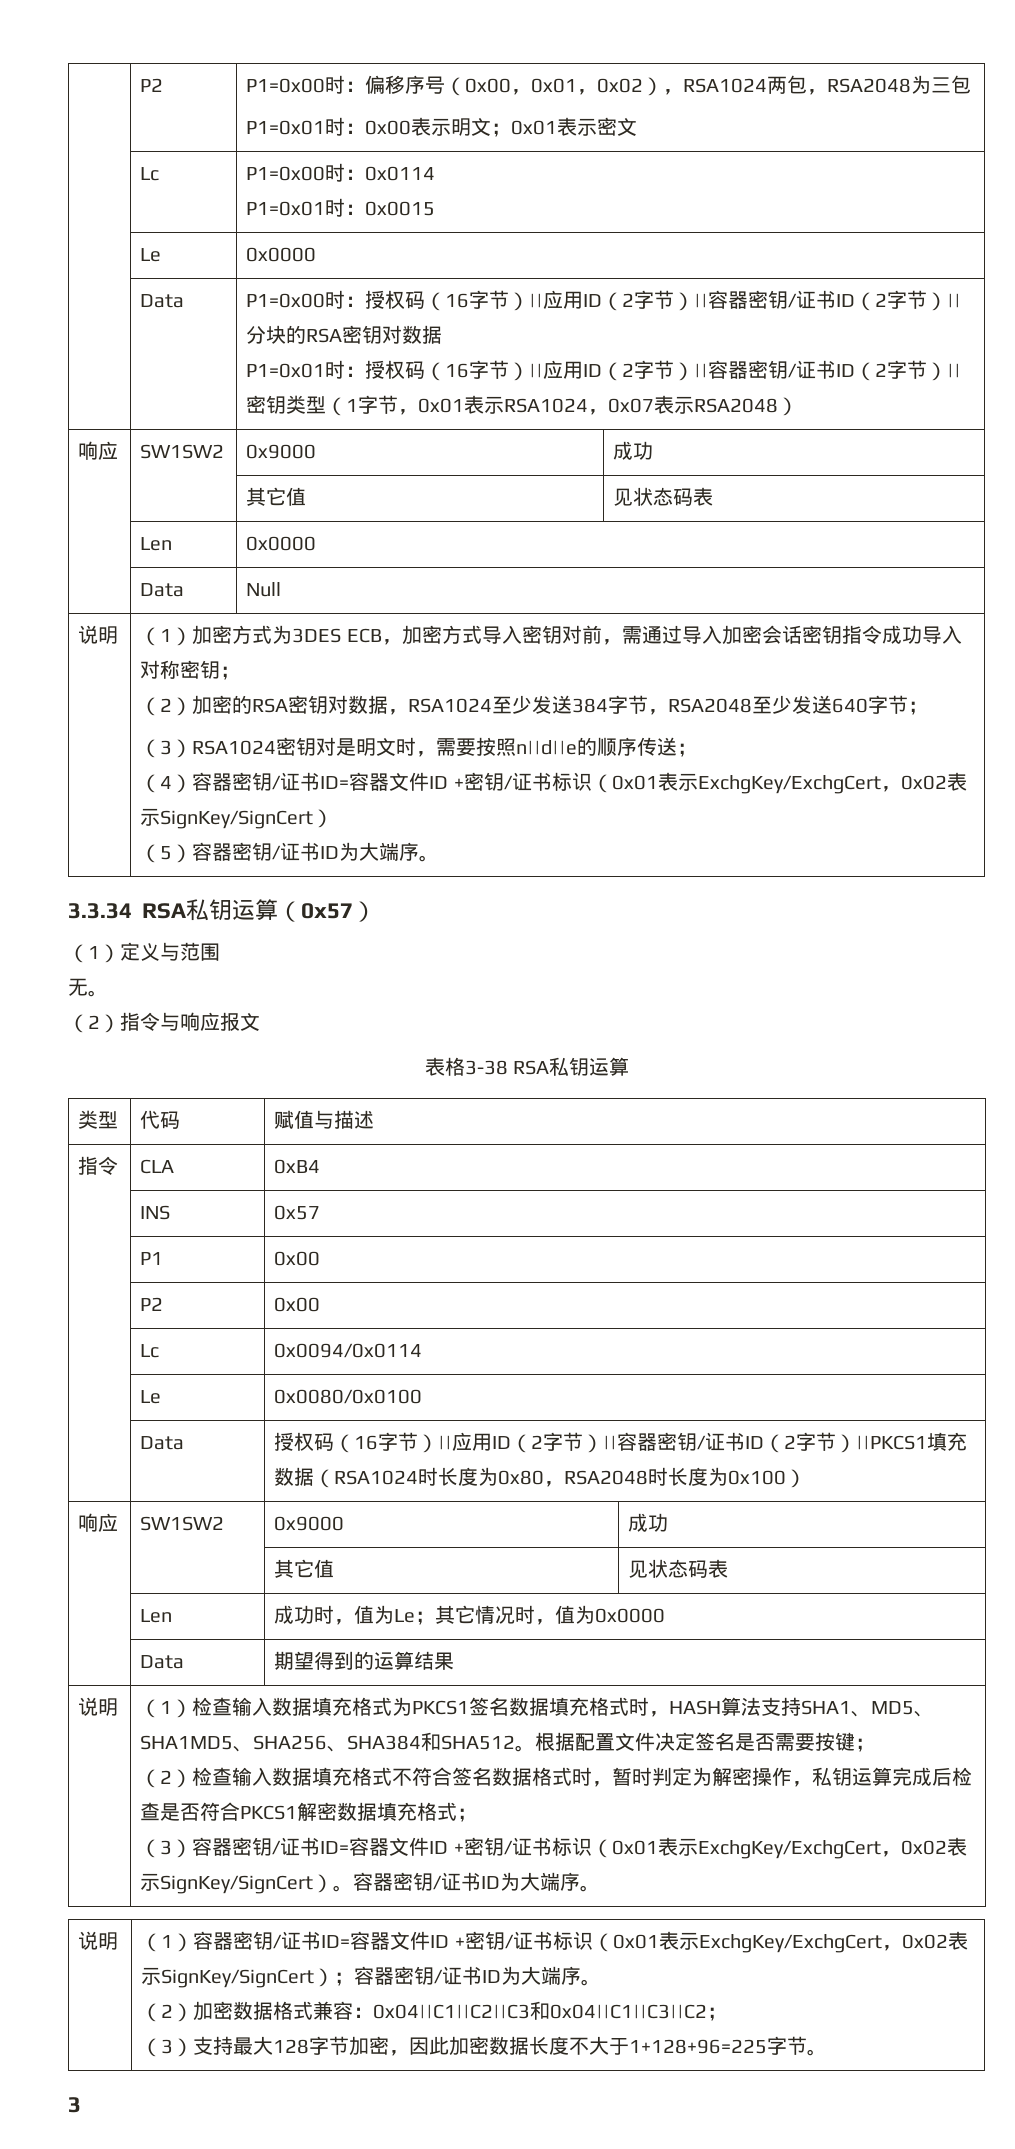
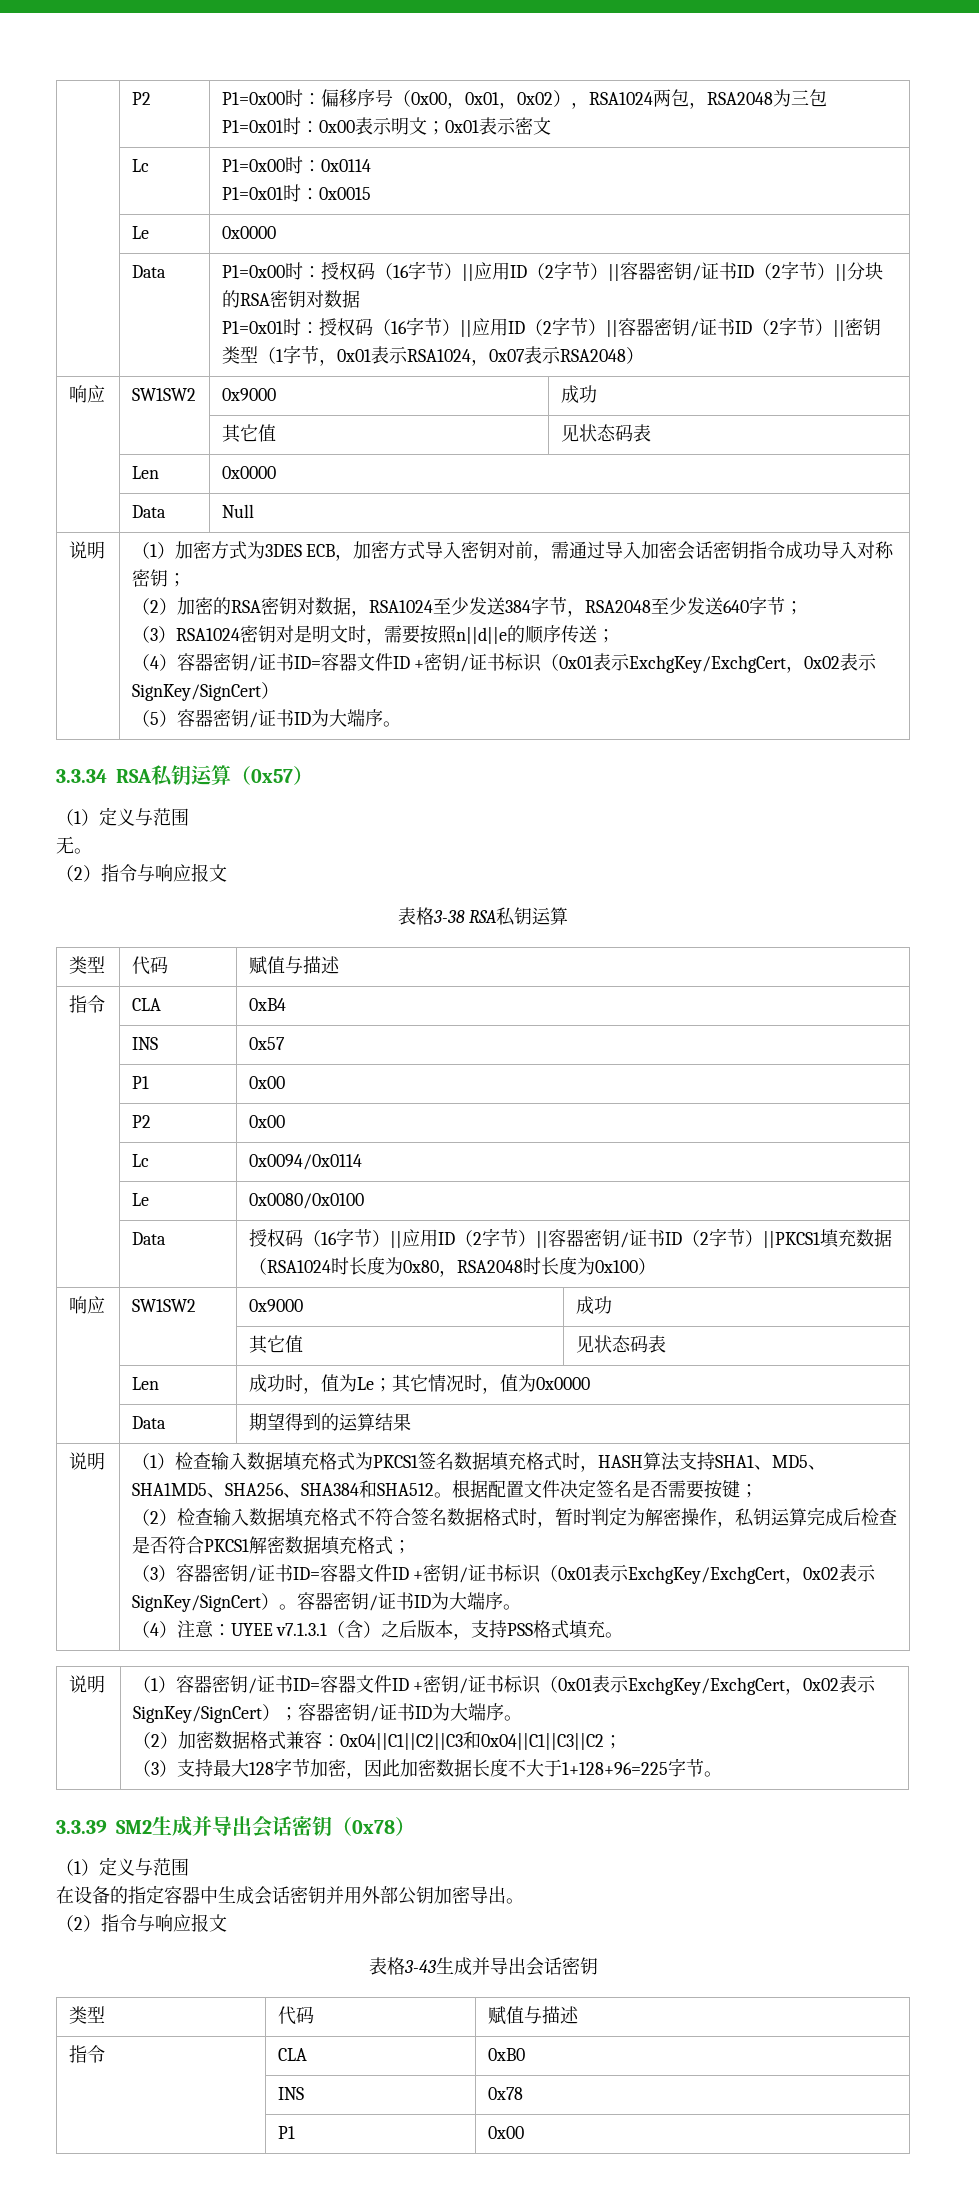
(601, 1888) none -> [131,1620,624,1640] // （4）注意：UYEE v7.1.3.1（含）之后版本，支持PSS格式填充。
[68,2097,81,2113] 3 -> [56,1815,415,1838] [56,1857,189,1876] [56,1885,524,1905] [56,1913,227,1932] [368,1957,598,1976] [68,2006,105,2024] [277,2006,314,2025] [487,2006,579,2025] [68,2045,105,2063] [277,2048,307,2061] [487,2048,525,2061] [277,2087,304,2100] [487,2087,523,2100] [277,2126,295,2139] [487,2126,524,2139] 3.3.39 SM2生成并导出会话密钥（0x78） // （1）定义与范围 // 在设备的指定容器中生成会话密钥并用外部公钥加密导出。 // （2）指令与响应报文 // 表格3-43生成并导出会话密钥 // 类型 | 代码 | 赋值与描述 // 指令 | CLA | 0xB0 // | INS | 0x78 // | P1 | 0x00

